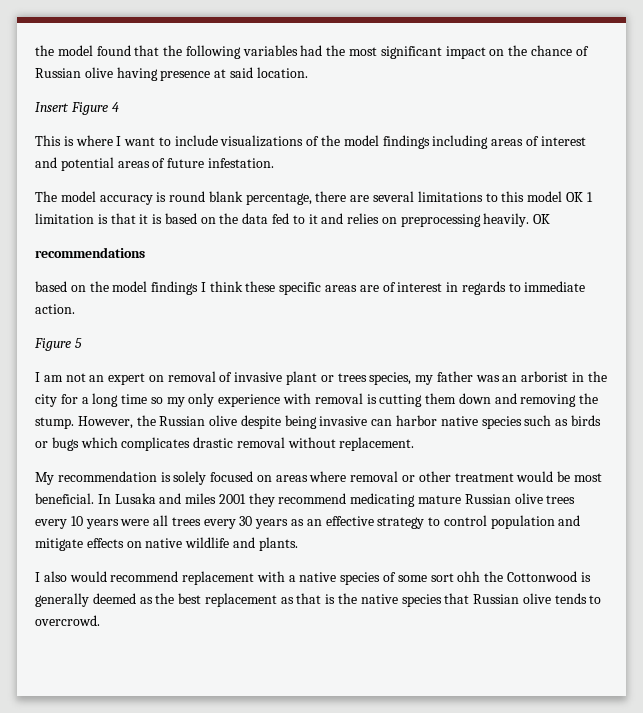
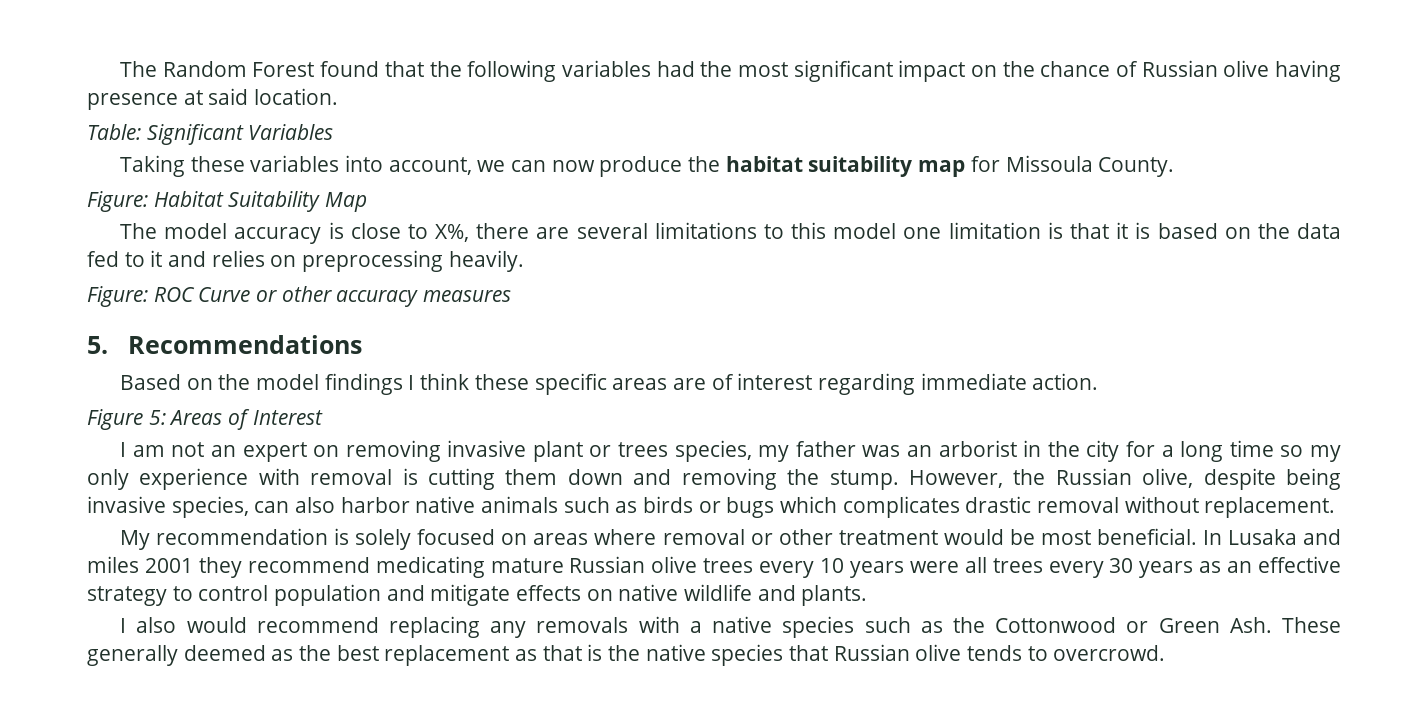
[35,45,93,56] the model -> [120,61,315,77] The Random Forest
[35,102,119,115] [35,135,586,149] [35,157,274,171] Insert Figure 4 // This is where I want to include visualizations of the model findings including areas of interest and potential areas of future infestation. -> [87,124,334,145] [120,155,1175,177] [87,191,368,212] Table: Significant Variables // Taking these variables into account, we can now produce the habitat suitability map for Missoula County. // Figure: Habitat Suitability Map
[169,191,312,205] round blank percentage, -> [350,223,470,242] close to X%,
[565,192,593,202] OK 1 -> [903,227,942,239] one
[533,214,551,224] [35,247,145,258] [35,281,67,292] OK // recommendations // based -> [87,286,512,307] [87,335,363,354] [120,374,182,390] // Figure: ROC Curve or other accuracy measures // 5. Recommendations // Based
[446,281,521,295] in regards to -> [817,373,915,395] regarding
[74,338,82,348] 5 -> [148,409,323,430] 5: Areas of Interest
[167,371,233,382] removal of -> [345,440,441,462] removing
[209,415,238,426] olive -> [1142,468,1194,488] olive,
[371,419,393,426] can -> [171,496,336,518] species, can also
[481,416,522,429] species -> [481,496,559,513] animals
[182,571,255,585] replacement -> [388,616,629,638] replacing any removals
[383,571,591,582] of some sort ohh the Cottonwood is -> [864,617,1341,633] such as the Cottonwood or Green Ash. These

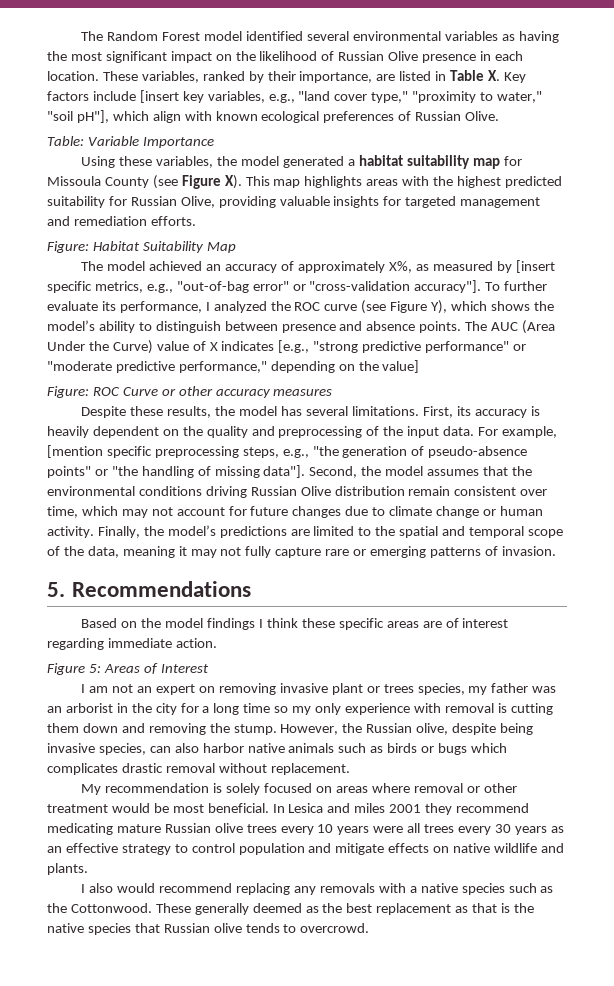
[320,60,695,82] found that the following variables had -> [204,31,559,43] model identified several environmental variables as having
[1040,60,1341,82] [87,88,339,110] [87,124,334,145] [120,155,721,177] chance of Russian olive having presence at said location. // Table: Significant Variables // Taking these variables into account, we can now produce the -> [259,51,523,63] [47,70,526,83] [47,90,543,103] [47,110,500,123] [47,136,214,148] [81,156,355,168] likelihood of Russian Olive presence in each location. These variables, ranked by their importance, are listed in Table X. Key factors include [insert key variables, e.g., "land cover type," "proximity to water," "soil pH"], which align with known ecological preferences of Russian Olive. // Table: Variable Importance // Using these variables, the model generated a
[1098,157,1175,177] County. -> [104,175,562,189] [47,196,541,208] [47,216,196,226] County (see Figure X). This map highlights areas with the highest predicted suitability for Russian Olive, providing valuable insights for targeted management and remediation efforts.
[234,222,1342,244] [87,250,524,272] accuracy is close to X%, there are several limitations to this model one limitation is that it is based on the data fed to it and relies on preprocessing heavily. -> [149,260,555,273] [47,280,548,293] [47,300,554,314] [47,320,556,334] [47,340,527,354] [47,360,420,373] achieved an accuracy of approximately X%, as measured by [insert specific metrics, e.g., "out-of-bag error" or "cross-validation accuracy"]. To further evaluate its performance, I analyzed the ROC curve (see Figure Y), which shows the model’s ability to distinguish between presence and absence points. The AUC (Area Under the Curve) value of X indicates [e.g., "strong predictive performance" or "moderate predictive performance," depending on the value]
(512, 296) none -> [81,406,540,418] [47,426,557,438] [47,445,528,458] [47,465,532,478] [47,486,548,498] [47,506,543,518] [47,525,563,538] [47,546,556,558] // Despite these results, the model has several limitations. First, its accuracy is heavily dependent on the quality and preprocessing of the input data. For example, [mention specific preprocessing steps, e.g., "the generation of pseudo-absence points" or "the handling of missing data"]. Second, the model assumes that the environmental conditions driving Russian Olive distribution remain consistent over time, which may not account for future changes due to climate change or human activity. Finally, the model’s predictions are limited to the spatial and temporal scope of the data, meaning it may not fully capture rare or emerging patterns of invasion.
[1227,529,1297,545] Lusaka -> [288,803,324,813] Lesica
[995,617,1272,633] Cottonwood or Green Ash. -> [70,903,152,913] Cottonwood.

